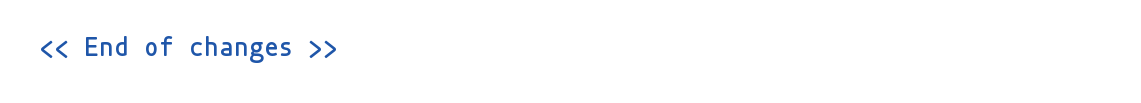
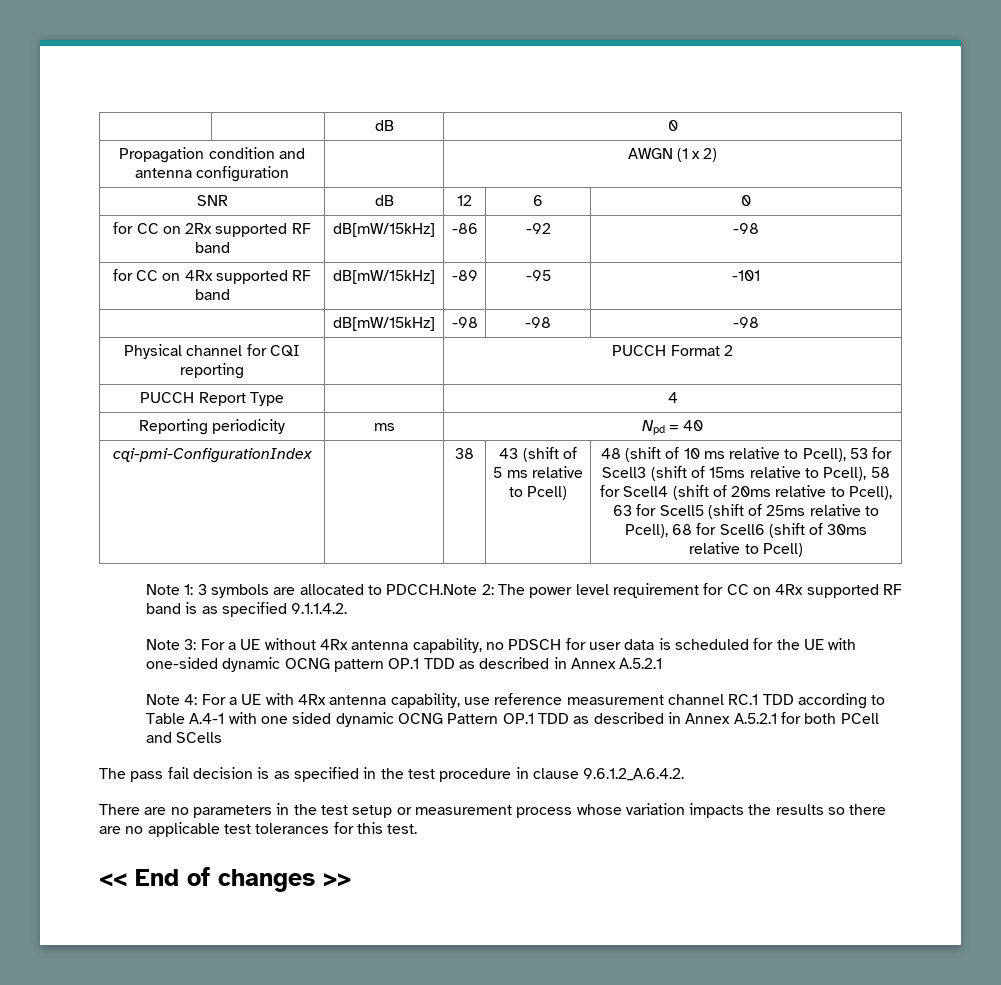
(39, 49) none -> [374,120,394,131] [667,120,678,131] [119,147,305,163] [134,166,290,182] [627,148,718,162] [196,195,228,206] [374,195,394,206] [457,195,472,206] [533,195,543,206] [741,195,752,206] [113,222,311,237] [194,242,230,253] [333,223,435,237] [451,223,478,234] [525,223,551,234] [733,223,760,234] [112,269,312,284] [194,289,230,300] [333,270,435,284] [451,270,478,281] [525,270,551,281] [732,270,761,281] [333,317,435,331] [451,317,478,328] [525,317,551,328] [733,317,760,328] [124,344,300,359] [180,363,244,379] [612,345,733,356] [140,392,284,406] [667,392,678,403] [138,419,286,435] [373,423,395,431] [641,420,704,435] [113,448,313,463] [455,448,474,459] [499,447,577,462] [493,466,583,478] [508,486,568,500] [600,447,893,462] [602,466,890,481] [599,485,893,500] [612,504,880,519] [624,523,868,538] [689,542,803,557] [146,583,902,598] [146,602,348,617] [146,638,857,653] [146,657,663,672] [146,693,886,709] [146,712,879,727] [146,732,223,743] [99,767,685,782] [99,803,887,818] [99,822,418,837] | | dB | 0 // Propagation condition and antenna configuration | | AWGN (1 x 2) // SNR | dB | 12 | 6 | 0 // for CC on 2Rx supported RF band | dB[mW/15kHz] | -86 | -92 | -98 // for CC on 4Rx supported RF band | dB[mW/15kHz] | -89 | -95 | -101 // | dB[mW/15kHz] | -98 | -98 | -98 // Physical channel for CQI reporting | | PUCCH Format 2 // PUCCH Report Type | | 4 // Reporting periodicity | ms | Npd = 40 // cqi-pmi-ConfigurationIndex | | 38 | 43 (shift of 5 ms relative to Pcell) | 48 (shift of 10 ms relative to Pcell), 53 for Scell3 (shift of 15ms relative to Pcell), 58 for Scell4 (shift of 20ms relative to Pcell), 63 for Scell5 (shift of 25ms relative to Pcell), 68 for Scell6 (shift of 30ms relative to Pcell) // Note 1: 3 symbols are allocated to PDCCH.Note 2: The power level requirement for CC on 4Rx supported RF band is as specified 9.1.1.4.2. // Note 3: For a UE without 4Rx antenna capability, no PDSCH for user data is scheduled for the UE with one-sided dynamic OCNG pattern OP.1 TDD as described in Annex A.5.2.1 // Note 4: For a UE with 4Rx antenna capability, use reference measurement channel RC.1 TDD according to Table A.4-1 with one sided dynamic OCNG Pattern OP.1 TDD as described in Annex A.5.2.1 for both PCell and SCells // The pass fail decision is as specified in the test procedure in clause 9.6.1.2_A.6.4.2. // There are no parameters in the test setup or measurement process whose variation impacts the results so there are no applicable test tolerances for this test. //

